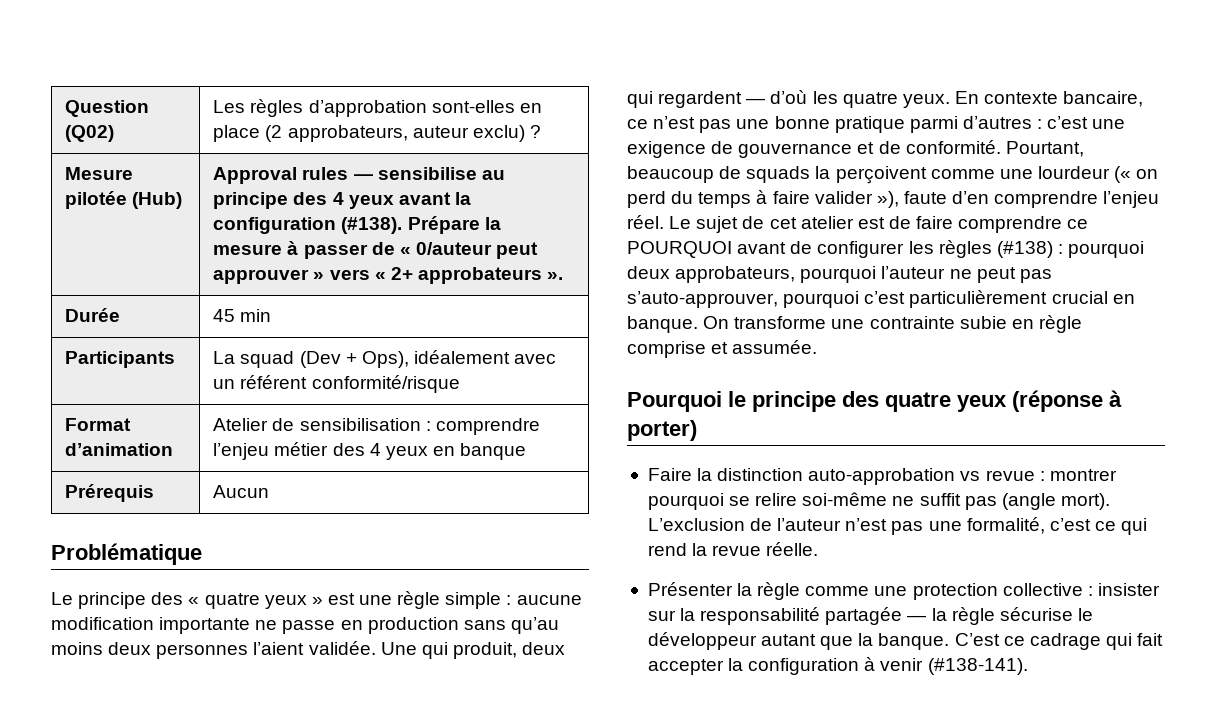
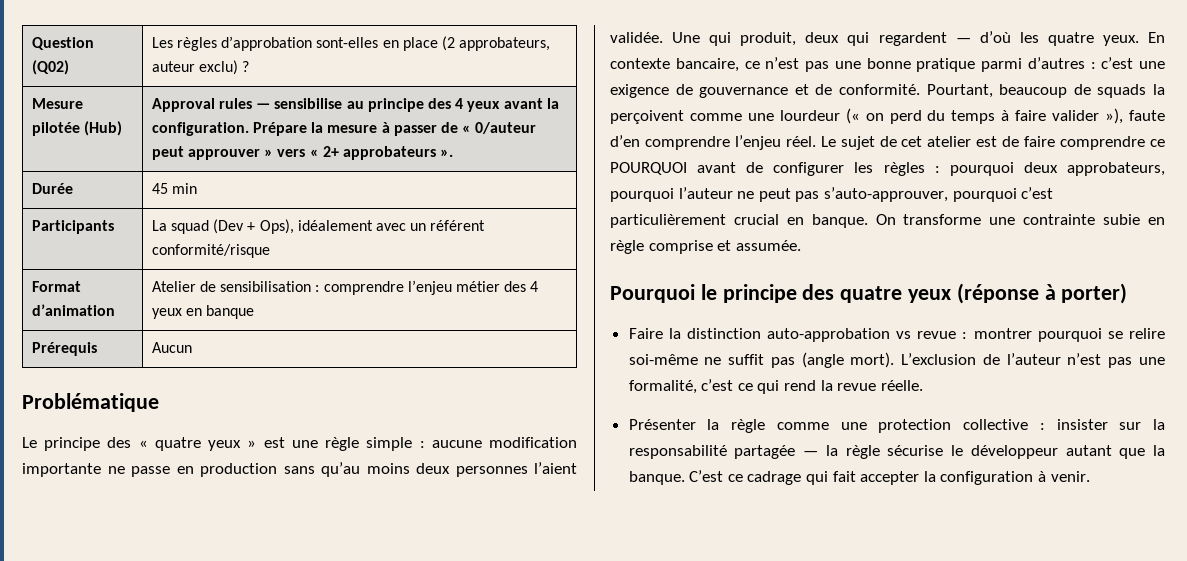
[213,217,403,234] configuration (#138). -> [151,122,249,136] configuration.
[996,241,1053,258] (#138) -> (925, 169) none
[880,658,1028,675] venir (#138-141). -> [1050,471,1090,482] venir.

